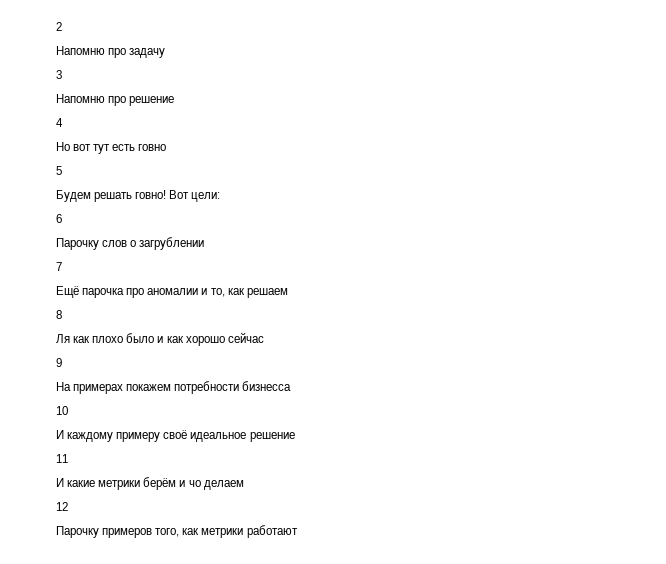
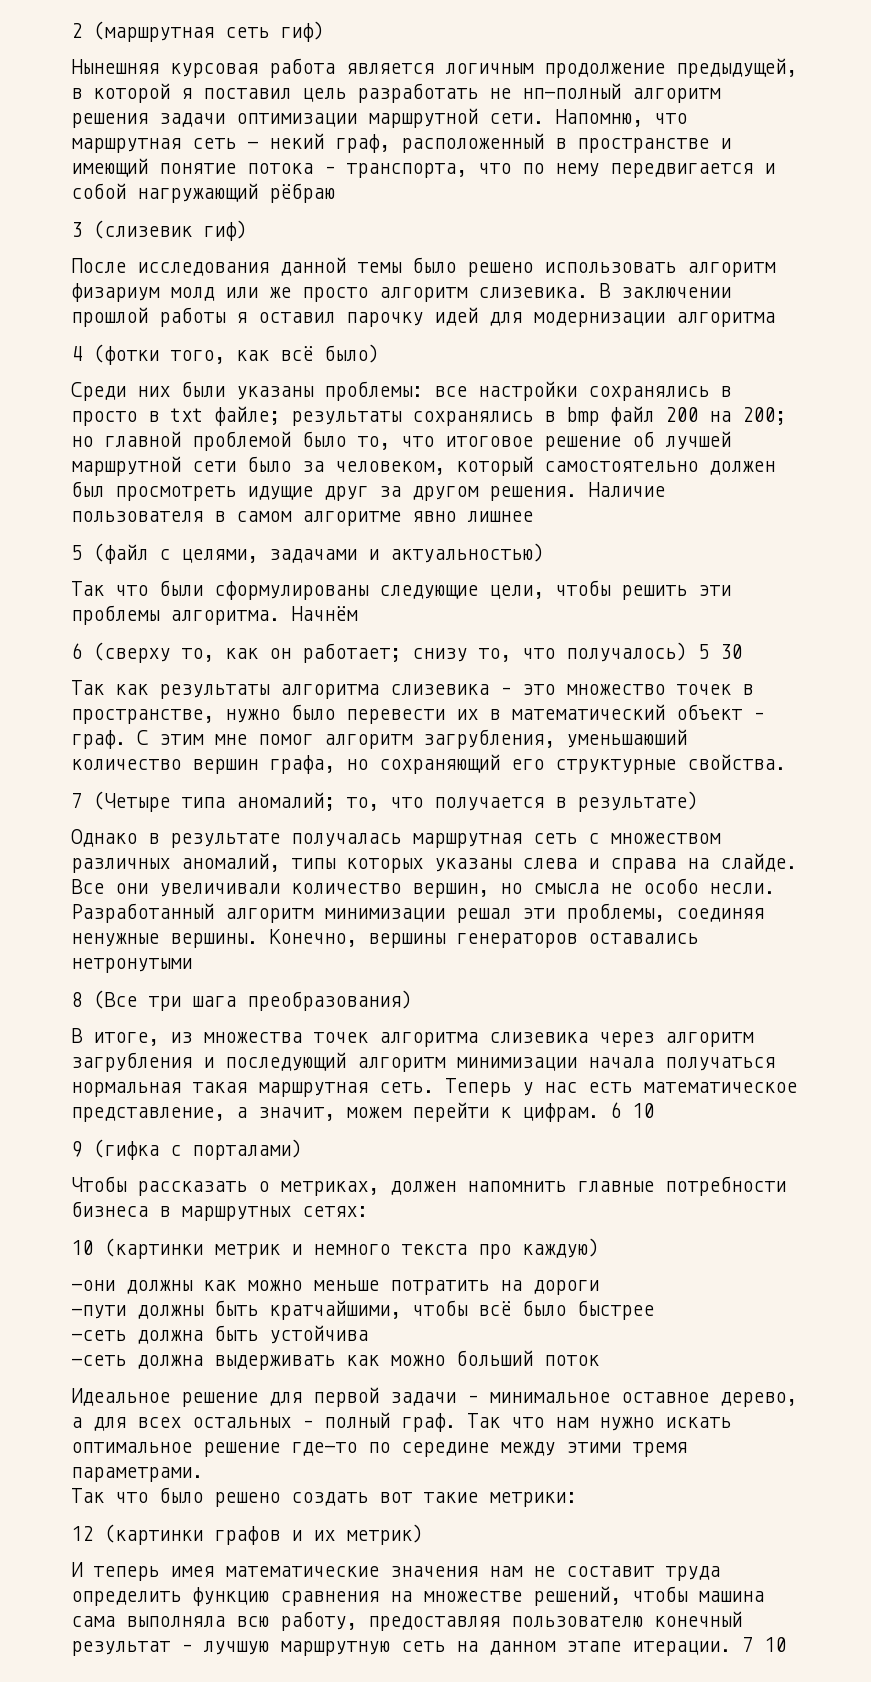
[56,46,166,58] [56,70,62,79] [56,94,175,106] [56,118,63,127] [56,142,167,154] [56,166,62,175] [56,190,221,202] [56,214,62,223] [56,237,205,250] [56,262,62,271] [56,286,288,298] [56,310,62,319] [56,332,264,346] [56,358,62,367] [56,381,292,394] [56,406,68,415] [56,430,295,442] [56,454,68,463] [56,477,244,490] [56,502,68,511] [56,525,298,538] // Напомню про задачу // 3 // Напомню про решение // 4 // Но вот тут есть говно // 5 // Будем решать говно! Вот цели: // 6 // Парочку слов о загрублении // 7 // Ещё парочка про аномалии и то, как решаем // 8 // Ля как плохо было и как хорошо сейчас // 9 // На примерах покажем потребности бизнесса // 10 // И каждому примеру своё идеальное решение // 11 // И какие метрики берём и чо делаем // 12 // Парочку примеров того, как метрики работают -> [93,21,324,42] [71,58,797,78] [71,83,721,103] [71,108,687,128] [71,133,731,153] [71,158,775,178] [71,183,335,203] [71,220,247,241] [71,257,776,277] [71,283,731,302] [71,307,775,327] [71,344,379,365] [71,381,731,401] [71,406,786,426] [71,431,731,451] [71,456,775,476] [71,481,665,501] [71,511,533,526] [71,543,544,564] [71,580,731,600] [71,605,358,625] [71,642,742,663] [71,680,753,699] [71,704,764,724] [71,729,687,749] [71,754,786,774] [71,791,698,812] [71,829,721,848] [71,853,797,873] [71,878,775,898] [71,903,764,923] [71,929,698,948] [71,958,192,973] [71,990,412,1011] [71,1028,754,1047] [71,1052,775,1072] [71,1078,797,1097] [71,1102,654,1122] [71,1139,302,1160] [71,1176,786,1196] [71,1201,368,1221] [71,1238,599,1259] [71,1280,599,1295] [71,1300,654,1320] [71,1325,368,1344] [71,1350,599,1370] [71,1387,797,1407] [71,1412,731,1432] [71,1442,687,1457] [71,1467,203,1482] [71,1487,577,1507] [71,1524,423,1545] [71,1562,720,1581] [71,1586,764,1606] [71,1611,742,1631] [71,1637,786,1656] (маршрутная сеть гиф) // Нынешняя курсовая работа является логичным продолжение предыдущей, в которой я поставил цель разработать не нп-полный алгоритм решения задачи оптимизации маршрутной сети. Напомню, что маршрутная сеть - некий граф, расположенный в пространстве и имеющий понятие потока – транспорта, что по нему передвигается и собой нагружающий рёбраю // 3 (слизевик гиф) // После исследования данной темы было решено использовать алгоритм физариум молд или же просто алгоритм слизевика. В заключении прошлой работы я оставил парочку идей для модернизации алгоритма // 4 (фотки того, как всё было) // Среди них были указаны проблемы: все настройки сохранялись в просто в txt файле; результаты сохранялись в bmp файл 200 на 200; но главной проблемой было то, что итоговое решение об лучшей маршрутной сети было за человеком, который самостоятельно должен был просмотреть идущие друг за другом решения. Наличие пользователя в самом алгоритме явно лишнее // 5 (файл с целями, задачами и актуальностью) // Так что были сформулированы следующие цели, чтобы решить эти проблемы алгоритма. Начнём // 6 (сверху то, как он работает; снизу то, что получалось) 5 30 // Так как результаты алгоритма слизевика – это множество точек в пространстве, нужно было перевести их в математический объект – граф. С этим мне помог алгоритм загрубления, уменьшаюший количество вершин графа, но сохраняющий его структурные свойства. // 7 (Четыре типа аномалий; то, что получается в результате) // Однако в результате получалась маршрутная сеть с множеством различных аномалий, типы которых указаны слева и справа на слайде. Все они увеличивали количество вершин, но смысла не особо несли. Разработанный алгоритм минимизации решал эти проблемы, соединяя ненужные вершины. Конечно, вершины генераторов оставались нетронутыми // 8 (Все три шага преобразования) // В итоге, из множества точек алгоритма слизевика через алгоритм загрубления и последующий алгоритм минимизации начала получаться нормальная такая маршрутная сеть. Теперь у нас есть математическое представление, а значит, можем перейти к цифрам. 6 10 // 9 (гифка с порталами) // Чтобы рассказать о метриках, должен напомнить главные потребности бизнеса в маршрутных сетях: // 10 (картинки метрик и немного текста про каждую) // -они должны как можно меньше потратить на дороги // -пути должны быть кратчайшими, чтобы всё было быстрее // -сеть должна быть устойчива // -сеть должна выдерживать как можно больший поток // Идеальное решение для первой задачи – минимальное оставное дерево, а для всех остальных – полный граф. Так что нам нужно искать оптимальное решение где-то по середине между этими тремя параметрами. // Так что было решено создать вот такие метрики: // 12 (картинки графов и их метрик) // И теперь имея математические значения нам не составит труда определить функцию сравнения на множестве решений, чтобы машина сама выполняла всю работу, предоставляя пользователю конечный результат – лучшую маршрутную сеть на данном этапе итерации. 7 10

